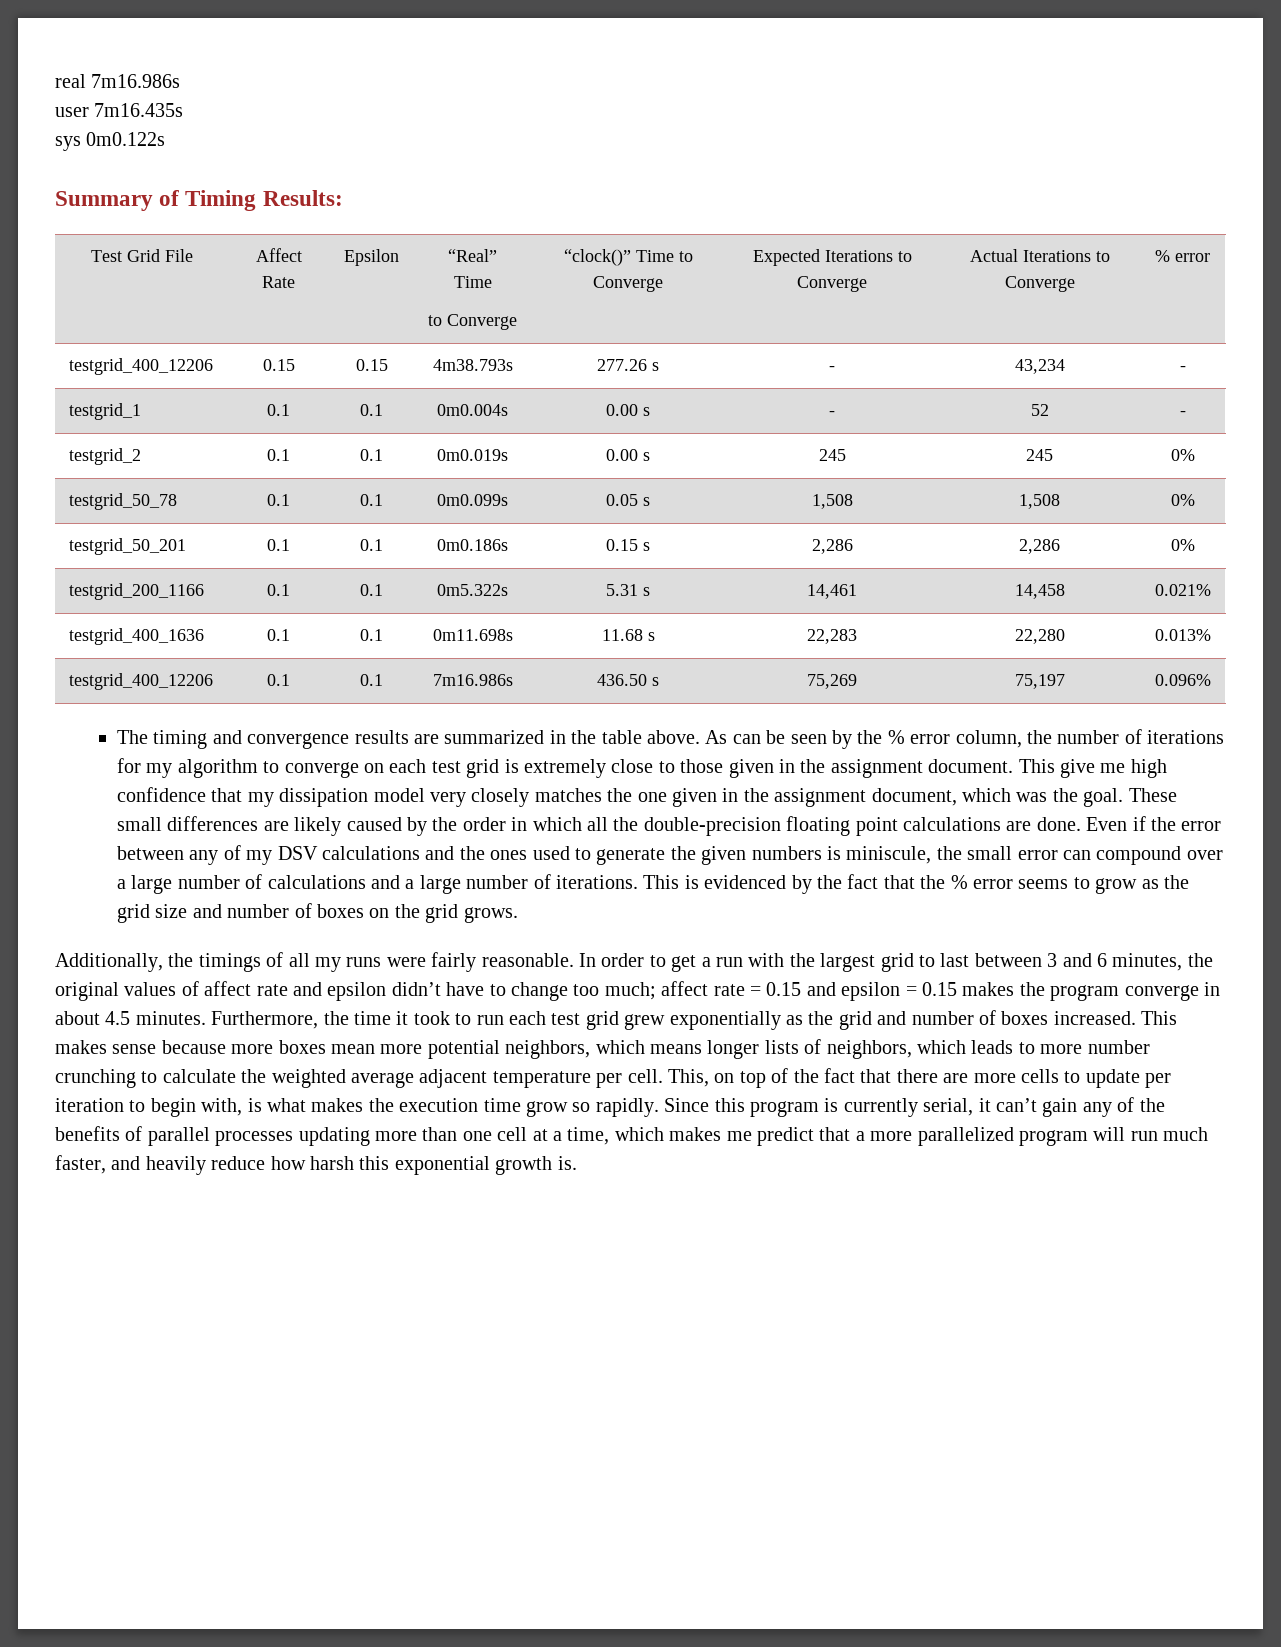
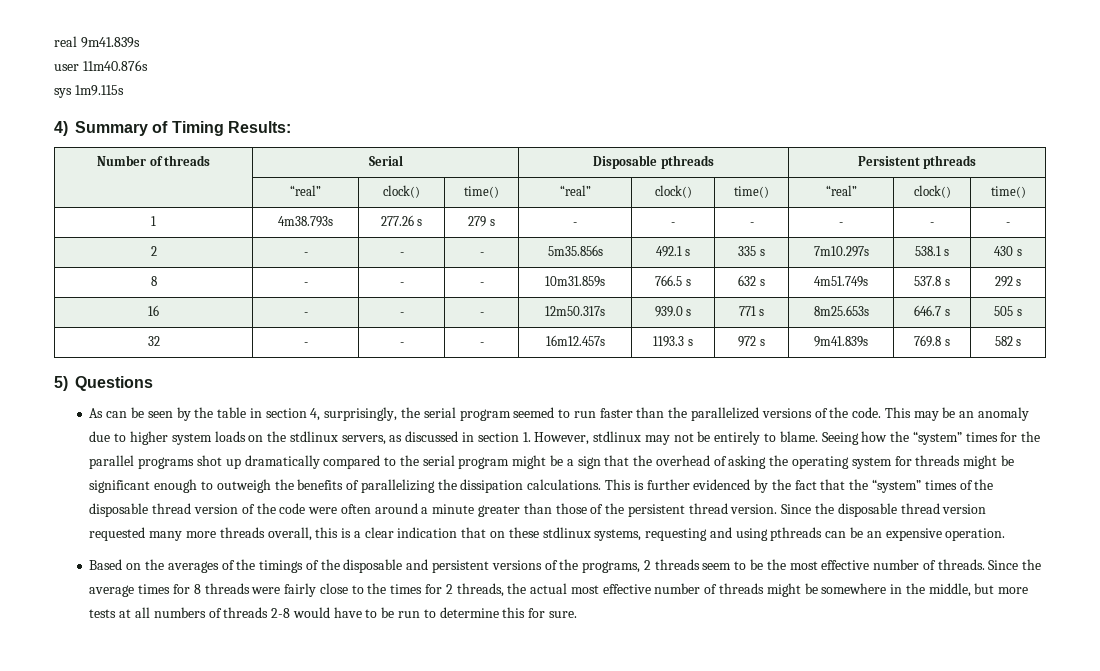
[91,74,181,88] 7m16.986s -> [80,37,140,48] 9m41.839s
[94,103,184,117] 7m16.435s -> [82,60,148,71] 11m40.876s
[86,132,166,146] 0m0.122s // -> [74,85,124,96] [54,121,68,136] 1m9.115s // 4)
[90,249,193,262] [255,248,302,262] [262,276,295,288] [344,249,399,266] [448,249,497,262] [453,276,492,288] [428,314,517,330] [563,249,693,266] [593,276,663,292] [752,249,912,266] [797,276,867,292] [969,249,1110,262] [1004,276,1075,292] [1155,250,1210,262] [68,358,213,375] [262,359,295,371] [355,359,388,371] [432,359,513,371] [597,359,659,371] [829,366,835,371] [1014,359,1065,374] [1179,366,1186,371] [68,403,141,420] [267,404,290,416] [360,404,383,416] [437,404,508,416] [606,404,650,416] [829,411,835,416] [1030,404,1049,416] [1179,411,1186,416] [68,448,141,465] [267,449,290,461] [360,449,383,461] [437,449,508,461] [606,449,650,461] [818,449,846,461] [1026,449,1053,461] [1170,449,1195,461] [68,493,177,510] [267,494,290,506] [360,494,383,506] [437,494,508,506] [606,494,650,506] [811,494,853,509] [1019,494,1060,509] [1170,494,1195,506] [68,538,186,555] [267,539,290,551] [360,539,383,551] [437,539,508,551] [606,539,650,551] [811,539,853,554] [1019,539,1060,554] [1170,539,1195,551] [68,583,204,600] [267,584,290,596] [360,584,383,596] [437,584,508,596] [606,584,650,596] [807,584,857,599] [1014,584,1065,599] [1154,584,1211,596] [68,628,204,645] [267,629,290,641] [360,629,383,641] [432,629,513,641] [601,629,655,641] [807,629,857,644] [1014,629,1065,644] [1154,629,1211,641] [68,673,213,690] [267,674,290,686] [360,674,383,686] [432,674,513,686] [597,674,659,686] [807,674,857,689] [1014,674,1065,689] [1154,674,1211,686] [116,730,700,749] Test Grid File | Affect Rate | Epsilon | “Real” Time // to Converge | “clock()” Time to Converge | Expected Iterations to Converge | Actual Iterations to Converge | % error // testgrid_400_12206 | 0.15 | 0.15 | 4m38.793s | 277.26 s | - | 43,234 | - // testgrid_1 | 0.1 | 0.1 | 0m0.004s | 0.00 s | - | 52 | - // testgrid_2 | 0.1 | 0.1 | 0m0.019s | 0.00 s | 245 | 245 | 0% // testgrid_50_78 | 0.1 | 0.1 | 0m0.099s | 0.05 s | 1,508 | 1,508 | 0% // testgrid_50_201 | 0.1 | 0.1 | 0m0.186s | 0.15 s | 2,286 | 2,286 | 0% // testgrid_200_1166 | 0.1 | 0.1 | 0m5.322s | 5.31 s | 14,461 | 14,458 | 0.021% // testgrid_400_1636 | 0.1 | 0.1 | 0m11.698s | 11.68 s | 22,283 | 22,280 | 0.013% // testgrid_400_12206 | 0.1 | 0.1 | 7m16.986s | 436.50 s | 75,269 | 75,197 | 0.096% // The timing and convergence results are summarized in the table above. -> [97,155,210,166] [368,155,403,166] [593,155,714,169] [857,155,977,169] [290,185,321,196] [383,185,420,198] [464,186,499,198] [559,185,591,196] [654,185,692,198] [734,186,769,198] [825,185,857,196] [913,185,951,198] [990,186,1026,198] [151,216,156,226] [278,216,333,227] [380,215,423,226] [468,216,495,227] [573,222,577,226] [671,222,675,226] [749,222,754,226] [839,222,843,226] [930,222,934,226] [1006,222,1010,226] [150,246,157,256] [303,252,308,256] [399,252,404,256] [479,252,484,256] [547,245,603,256] [655,246,691,257] [738,246,765,256] [813,246,869,257] [914,246,950,256] [994,246,1022,256] [150,276,157,286] [303,282,308,286] [399,282,404,286] [479,282,484,286] [545,276,605,287] [655,275,691,286] [738,275,765,286] [814,276,868,287] [914,276,950,286] [994,276,1022,287] [148,305,159,316] [303,312,308,316] [399,312,404,316] [479,312,484,316] [545,306,605,316] [654,306,692,317] [738,306,765,316] [813,305,869,316] [914,305,950,316] [994,306,1022,316] [147,336,160,346] [303,342,308,346] [399,342,404,346] [479,342,484,346] [545,335,605,346] [653,336,693,347] [738,336,765,347] [814,336,868,347] [914,335,950,347] [994,336,1022,346] [54,376,153,391] Number of threads | Serial | Disposable pthreads | Persistent pthreads // | “real” | clock() | time() | “real” | clock() | time() | “real” | clock() | time() // 1 | 4m38.793s | 277.26 s | 279 s | - | - | - | - | - | - // 2 | - | - | - | 5m35.856s | 492.1 s | 335 s | 7m10.297s | 538.1 s | 430 s // 8 | - | - | - | 10m31.859s | 766.5 s | 632 s | 4m51.749s | 537.8 s | 292 s // 16 | - | - | - | 12m50.317s | 939.0 s | 771 s | 8m25.653s | 646.7 s | 505 s // 32 | - | - | - | 16m12.457s | 1193.3 s | 972 s | 9m41.839s | 769.8 s | 582 s // 5) Questions //
[887,729,1225,748] [116,758,1167,778] [116,787,1177,807] [116,816,1222,836] [116,845,1223,865] [116,874,638,894] % error column, the number of iterations for my algorithm to converge on each test grid is extremely close to those given in the assignment document. This give me high confidence that my dissipation model very closely matches the one given in the assignment document, which was the goal. These small differences are likely caused by the order in which all the double-precision floating point calculations are done. Even if the error between any of my DSV calculations and the ones used to generate the given numbers is miniscule, the small error can compound over a large number of calculations and a large number of iterations. -> [217,407,1030,421] [89,431,1041,445] [89,455,1014,469] [89,479,602,493] table in section 4, surprisingly, the serial program seemed to run faster than the parallelized versions of the code. This may be an anomaly due to higher system loads on the stdlinux servers, as discussed in section 1. However, stdlinux may not be entirely to blame. Seeing how the “system” times for the parallel programs shot up dramatically compared to the serial program might be a sign that the overhead of asking the operating system for threads might be significant enough to outweigh the benefits of parallelizing the dissipation calculations.
(699, 882) none -> [646,479,690,490] further
[950,875,1189,894] [116,903,518,923] [55,952,1213,972] [55,981,1220,1001] [55,1010,1178,1030] [55,1039,1150,1059] [55,1068,1172,1088] [55,1097,1165,1117] [55,1126,1209,1146] [55,1155,577,1175] % error seems to grow as the grid size and number of boxes on the grid grows. // Additionally, the timings of all my runs were fairly reasonable. In order to get a run with the largest grid to last between 3 and 6 minutes, the original values of affect rate and epsilon didn’t have to change too much; affect rate = 0.15 and epsilon = 0.15 makes the program converge in about 4.5 minutes. Furthermore, the time it took to run each test grid grew exponentially as the grid and number of boxes increased. This makes sense because more boxes mean more potential neighbors, which means longer lists of neighbors, which leads to more number crunching to calculate the weighted average adjacent temperature per cell. This, on top of the fact that there are more cells to update per iteration to begin with, is what makes the execution time grow so rapidly. Since this program is currently serial, it can’t gain any of the benefits of parallel processes updating more than one cell at a time, which makes me predict that a more parallelized program will run much faster, and heavily reduce how harsh this exponential growth is. -> [871,479,994,493] [89,503,987,517] [89,527,1006,541] [89,559,1042,573] [89,583,1029,597] [89,607,577,618] “system” times of the disposable thread version of the code were often around a minute greater than those of the persistent thread version. Since the disposable thread version requested many more threads overall, this is a clear indication that on these stdlinux systems, requesting and using pthreads can be an expensive operation. // Based on the averages of the timings of the disposable and persistent versions of the programs, 2 threads seem to be the most effective number of threads. Since the average times for 8 threads were fairly close to the times for 2 threads, the actual most effective number of threads might be somewhere in the middle, but more tests at all numbers of threads 2-8 would have to be run to determine this for sure.

